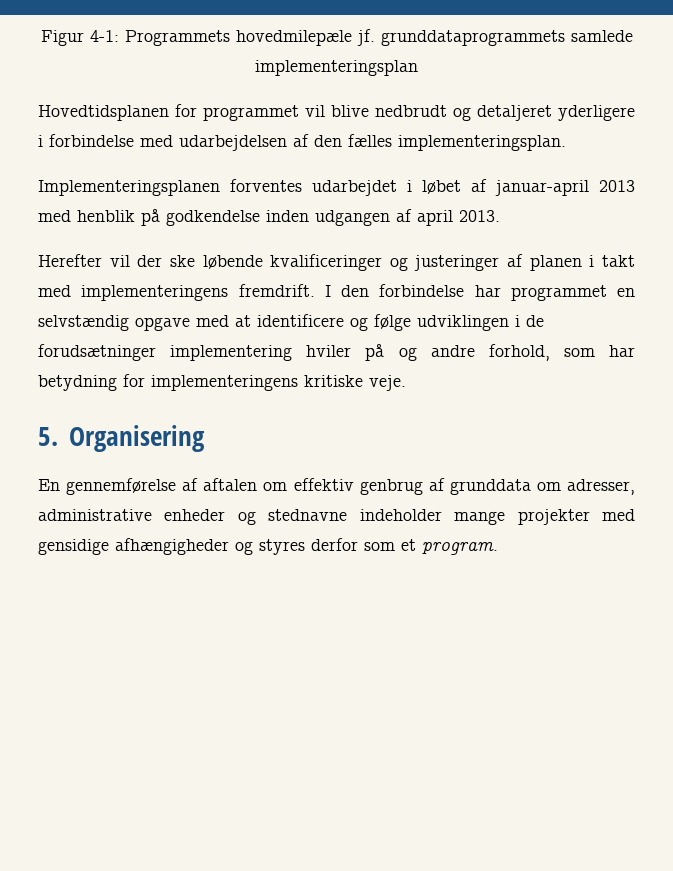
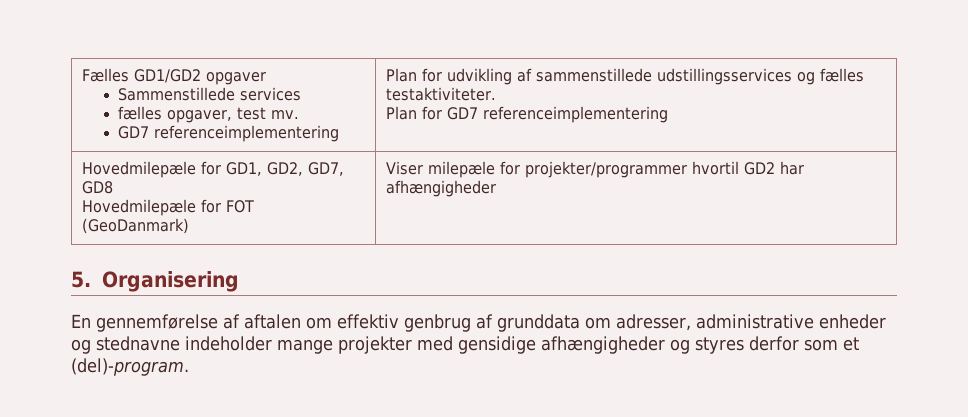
[40,29,633,46] [255,60,418,76] [38,104,635,121] [38,134,566,151] [38,179,635,196] [38,209,500,226] [38,254,635,271] [38,284,635,301] [38,314,544,331] [38,344,635,361] [38,374,406,391] Figur 4-1: Programmets hovedmilepæle jf. grunddataprogrammets samlede implementeringsplan // Hovedtidsplanen for programmet vil blive nedbrudt og detaljeret yderligere i forbindelse med udarbejdelsen af den fælles implementeringsplan. // Implementeringsplanen forventes udarbejdet i løbet af januar-april 2013 med henblik på godkendelse inden udgangen af april 2013. // Herefter vil der ske løbende kvalificeringer og justeringer af planen i takt med implementeringens fremdrift. I den forbindelse har programmet en selvstændig opgave med at identificere og følge udviklingen i de forudsætninger implementering hviler på og andre forhold, som har betydning for implementeringens kritiske veje. -> [81,68,266,85] [118,87,302,101] [118,106,300,123] [118,125,340,142] [385,68,864,85] [385,87,496,101] [385,106,668,123] [81,161,344,178] [81,181,113,194] [81,199,254,216] [81,218,189,234] [385,161,804,178] [385,180,496,197] Fælles GD1/GD2 opgaver // Sammenstillede services // fælles opgaver, test mv. // GD7 referenceimplementering | Plan for udvikling af sammenstillede udstillingsservices og fælles testaktiviteter. // Plan for GD7 referenceimplementering // Hovedmilepæle for GD1, GD2, GD7, GD8 // Hovedmilepæle for FOT (GeoDanmark) | Viser milepæle for projekter/programmer hvortil GD2 har afhængigheder
[422,542,498,555] program. -> [71,358,189,376] (del)-program.

